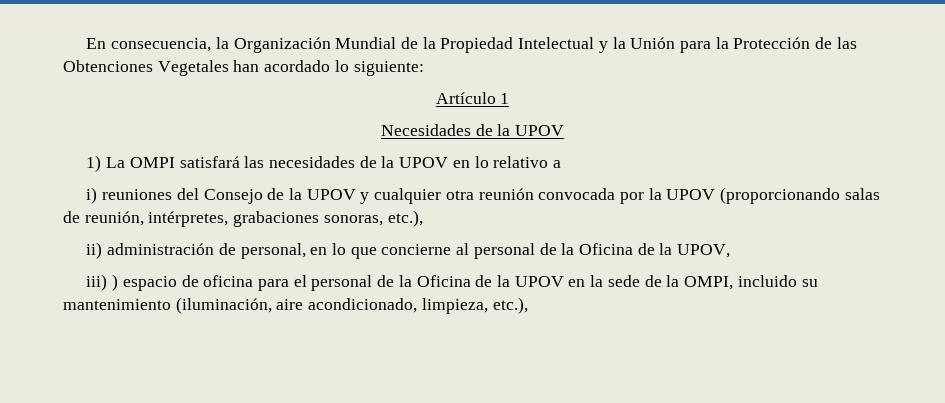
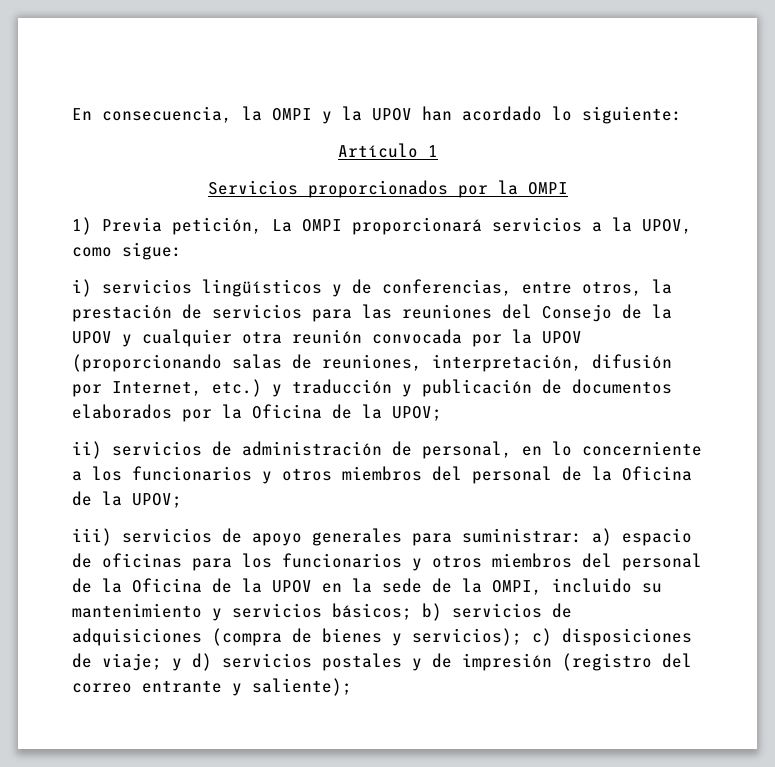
[233,37,857,53] [63,60,229,76] Organización Mundial de la Propiedad Intelectual y la Unión para la Protección de las Obtenciones Vegetales -> [272,106,412,124] OMPI y la UPOV
[380,124,565,136] [86,155,562,172] [86,187,98,204] Necesidades de la UPOV // 1) La OMPI satisfará las necesidades de la UPOV en lo relativo a // i) -> [207,180,568,198] [72,217,692,235] [72,242,182,260] [72,279,672,297] [72,304,392,322] Servicios proporcionados por la OMPI // 1) Previa petición, La OMPI proporcionará servicios a la UPOV, como sigue: // i) servicios lingüísticos y de conferencias, entre otros, la prestación de servicios para las
[84,210,423,227] reunión, intérpretes, grabaciones sonoras, etc.), -> [322,354,672,372] [72,379,672,397] [72,404,442,422] reuniones, interpretación, difusión por Internet, etc.) y traducción y publicación de documentos elaborados por la Oficina de la UPOV;
(103, 250) none -> [112,441,232,456] servicios de
[350,243,731,259] que concierne al personal de la Oficina de la UPOV, -> [582,441,702,456] [72,466,692,484] [72,491,182,508] concerniente a los funcionarios y otros miembros del personal de la Oficina de la UPOV;
[112,274,307,291] ) espacio de oficina para el -> [122,528,692,546] [72,553,612,571] servicios de apoyo generales para suministrar: a) espacio de oficinas para los funcionarios y otros miembros del
[175,297,528,314] (iluminación, aire acondicionado, limpieza, etc.), -> [212,603,572,621] [72,628,692,646] [72,653,692,671] [72,678,352,696] y servicios básicos; b) servicios de adquisiciones (compra de bienes y servicios); c) disposiciones de viaje; y d) servicios postales y de impresión (registro del correo entrante y saliente);

